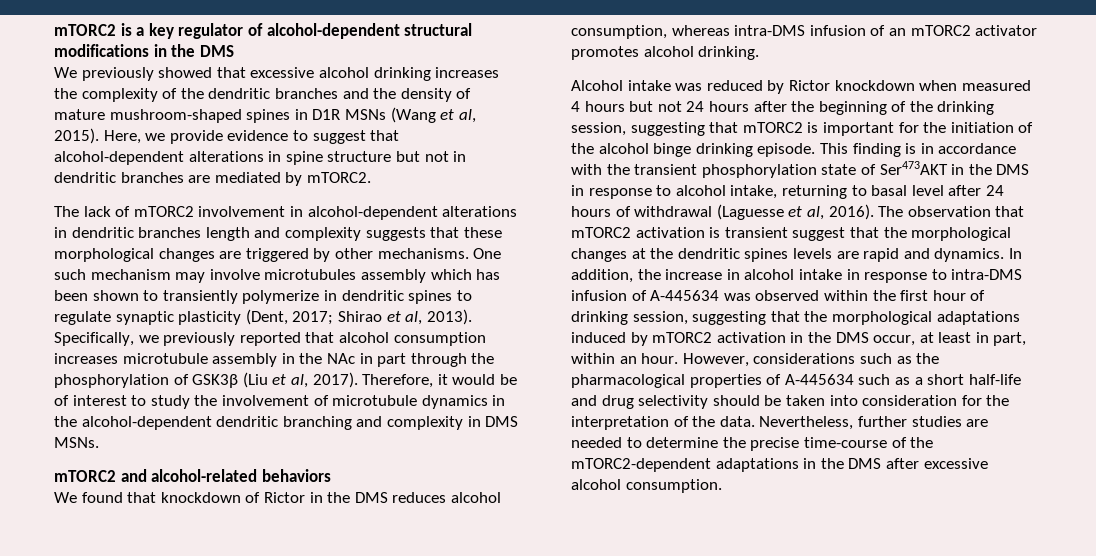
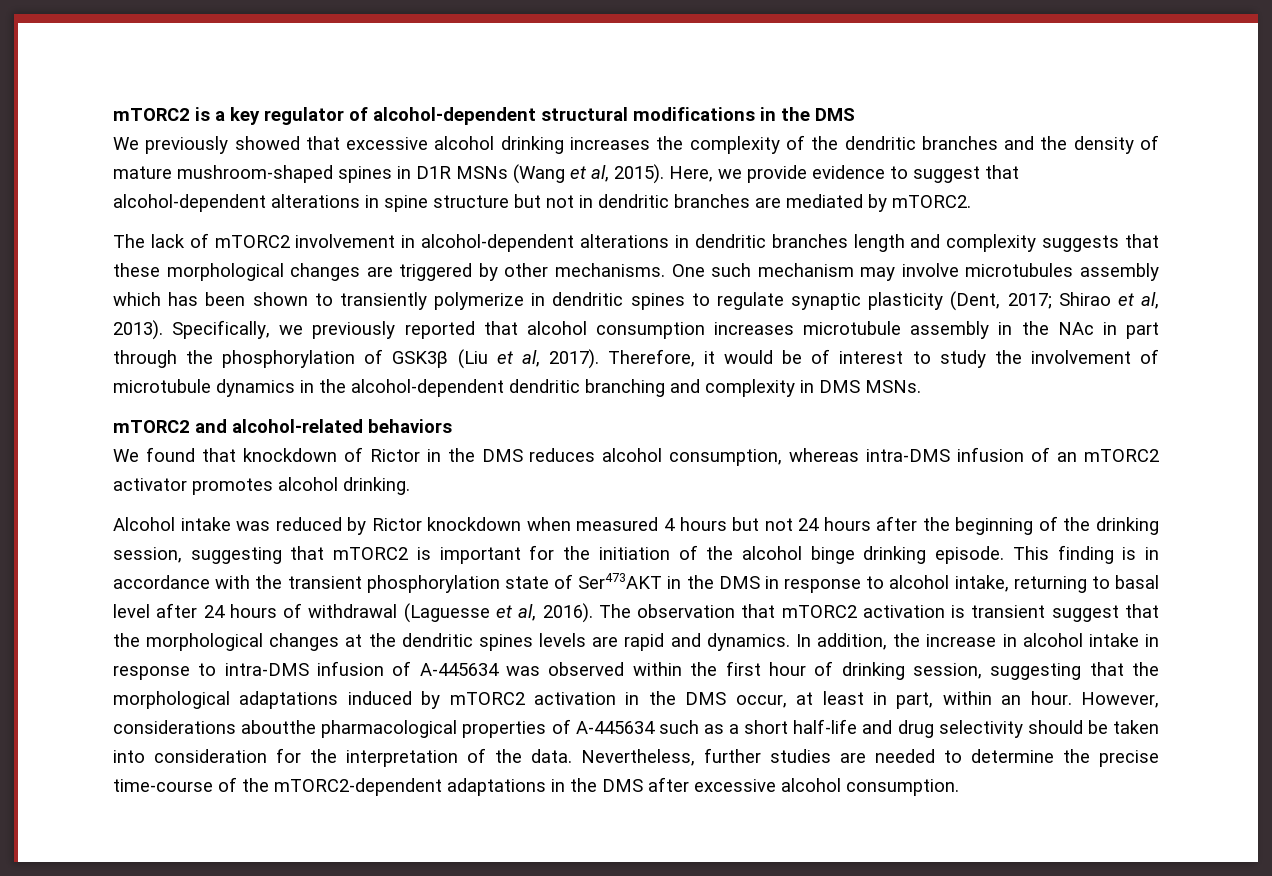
[859,353,940,364] such as the -> [241,720,317,734] aboutthe

